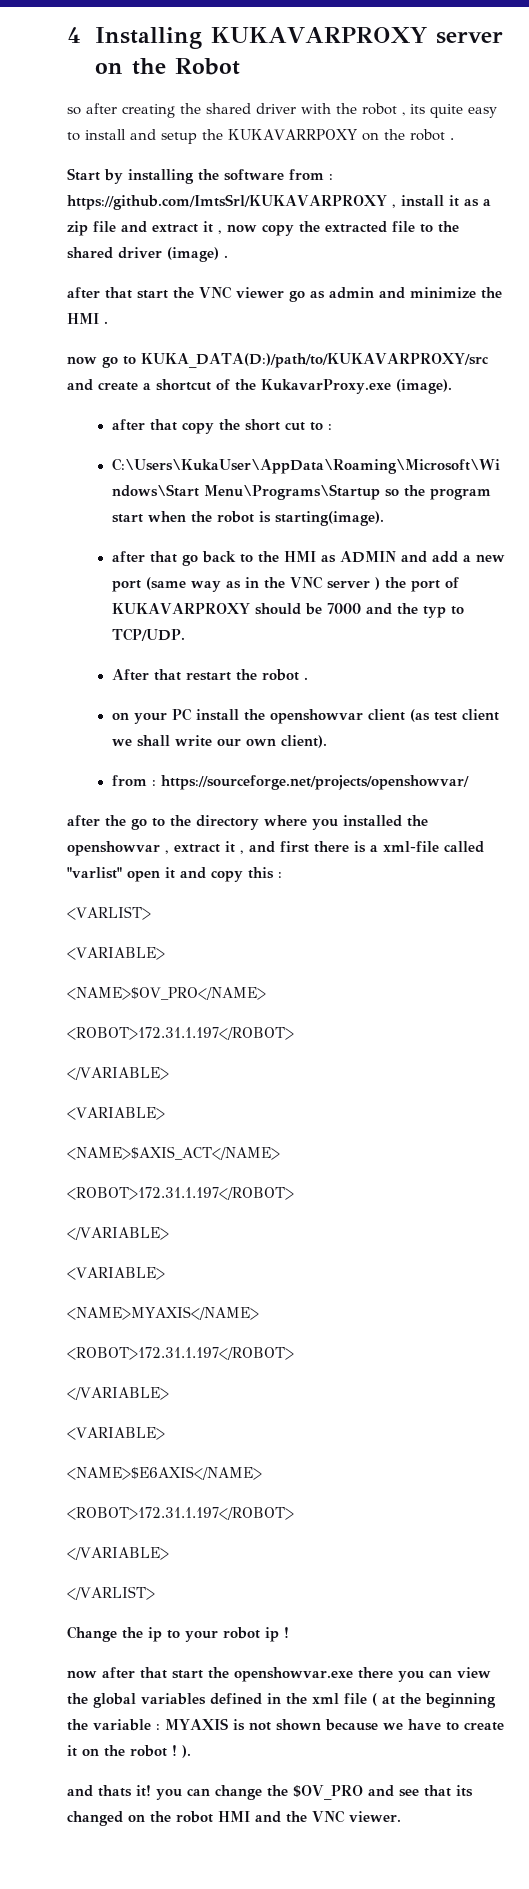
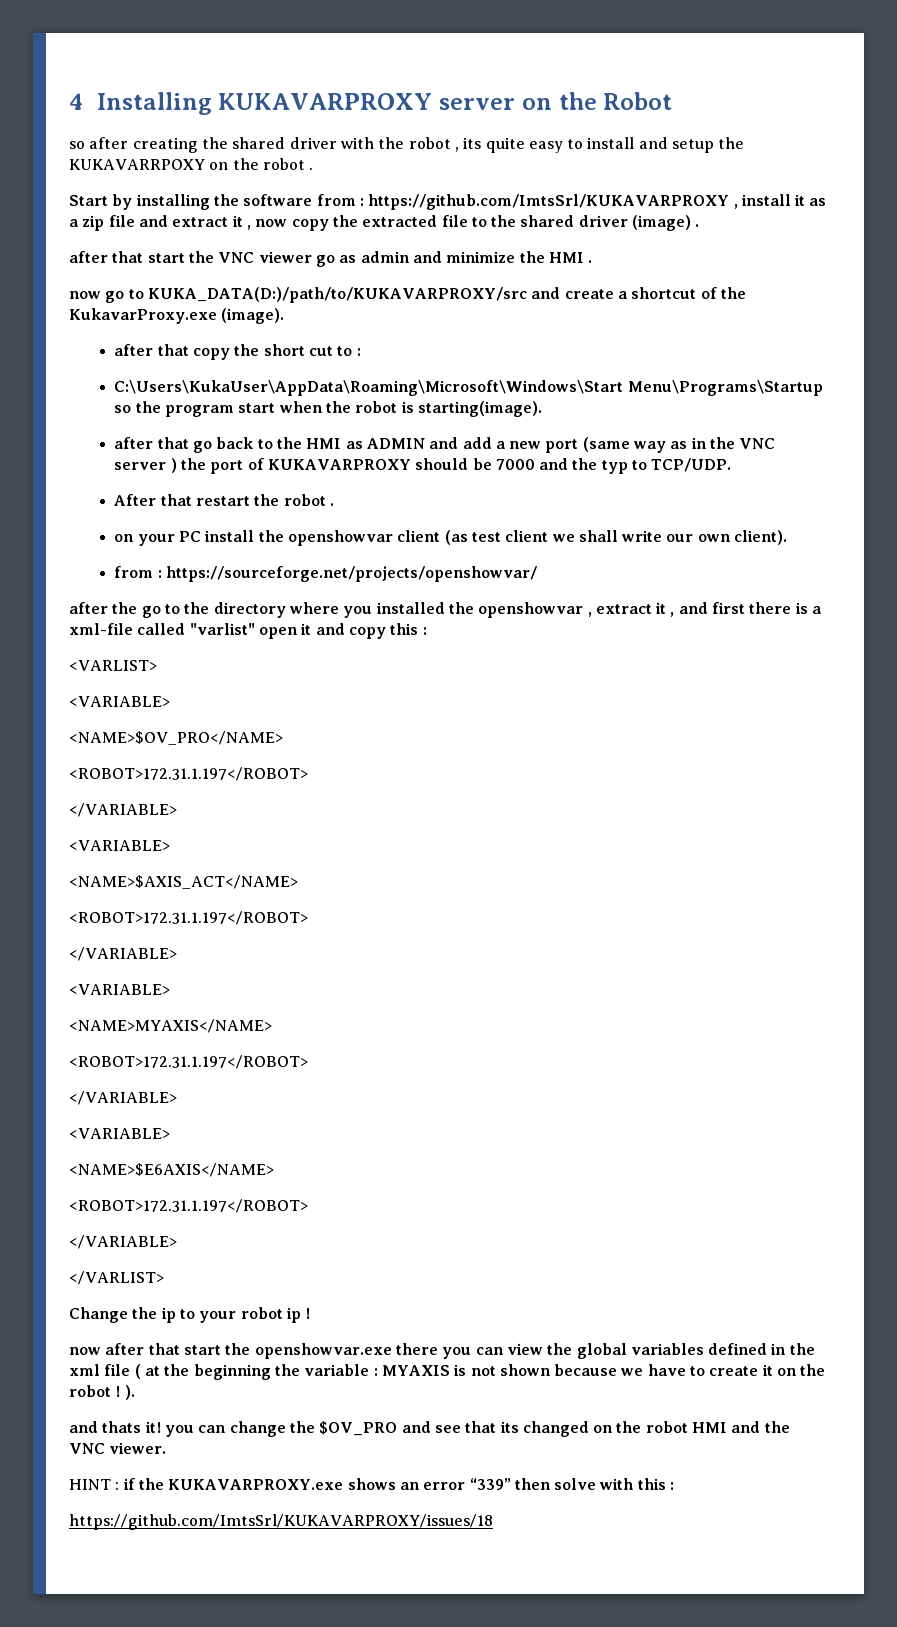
(401, 1816) none -> [69,1478,675,1490] [69,1514,493,1530] // HINT : if the KUKAVARPROXY.exe shows an error “339” then solve with this : // https://github.com/ImtsSrl/KUKAVARPROXY/issues/18

